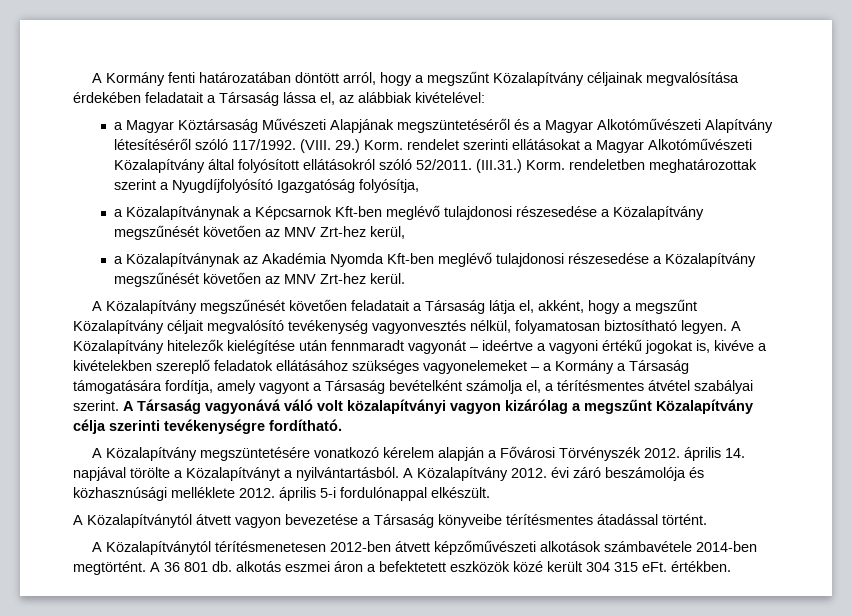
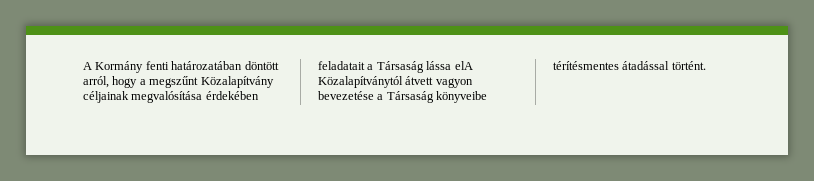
[320,92,485,105] [113,118,773,133] [113,138,752,153] [113,159,757,173] [113,179,419,193] [113,205,704,220] [113,225,405,240] [113,252,756,267] [113,272,405,287] [91,299,697,314] [73,320,741,334] [73,339,767,354] [73,359,689,374] [73,380,753,394] [73,399,753,414] [73,419,342,434] [91,446,745,461] [73,467,704,481] [73,487,490,501] [73,515,83,525] el, az alábbiak kivételével: // a Magyar Köztársaság Művészeti Alapjának megszüntetéséről és a Magyar Alkotóművészeti Alapítvány létesítéséről szóló 117/1992. (VIII. 29.) Korm. rendelet szerinti ellátásokat a Magyar Alkotóművészeti Közalapítvány által folyósított ellátásokról szóló 52/2011. (III.31.) Korm. rendeletben meghatározottak szerint a Nyugdíjfolyósító Igazgatóság folyósítja, // a Közalapítványnak a Képcsarnok Kft-ben meglévő tulajdonosi részesedése a Közalapítvány megszűnését követően az MNV Zrt-hez kerül, // a Közalapítványnak az Akadémia Nyomda Kft-ben meglévő tulajdonosi részesedése a Közalapítvány megszűnését követően az MNV Zrt-hez kerül. // A Közalapítvány megszűnését követően feladatait a Társaság látja el, akként, hogy a megszűnt Közalapítvány céljait megvalósító tevékenység vagyonvesztés nélkül, folyamatosan biztosítható legyen. A Közalapítvány hitelezők kielégítése után fennmaradt vagyonát – ideértve a vagyoni értékű jogokat is, kivéve a kivételekben szereplő feladatok ellátásához szükséges vagyonelemeket – a Kormány a Társaság támogatására fordítja, amely vagyont a Társaság bevételként számolja el, a térítésmentes átvétel szabályai szerint. A Társaság vagyonává váló volt közalapítványi vagyon kizárólag a megszűnt Közalapítvány célja szerinti tevékenységre fordítható. // A Közalapítvány megszüntetésére vonatkozó kérelem alapján a Fővárosi Törvényszék 2012. április 14. napjával törölte a Közalapítványt a nyilvántartásból. A Közalapítvány 2012. évi záró beszámolója és közhasznúsági melléklete 2012. április 5-i fordulónappal elkészült. // A -> [454,61,473,70] elA
[91,540,757,555] [73,561,731,575] // A Közalapítványtól térítésmenetesen 2012-ben átvett képzőművészeti alkotások számbavétele 2014-ben megtörtént. A 36 801 db. alkotás eszmei áron a befektetett eszközök közé került 304 315 eFt. értékben. -> (706, 65) none

